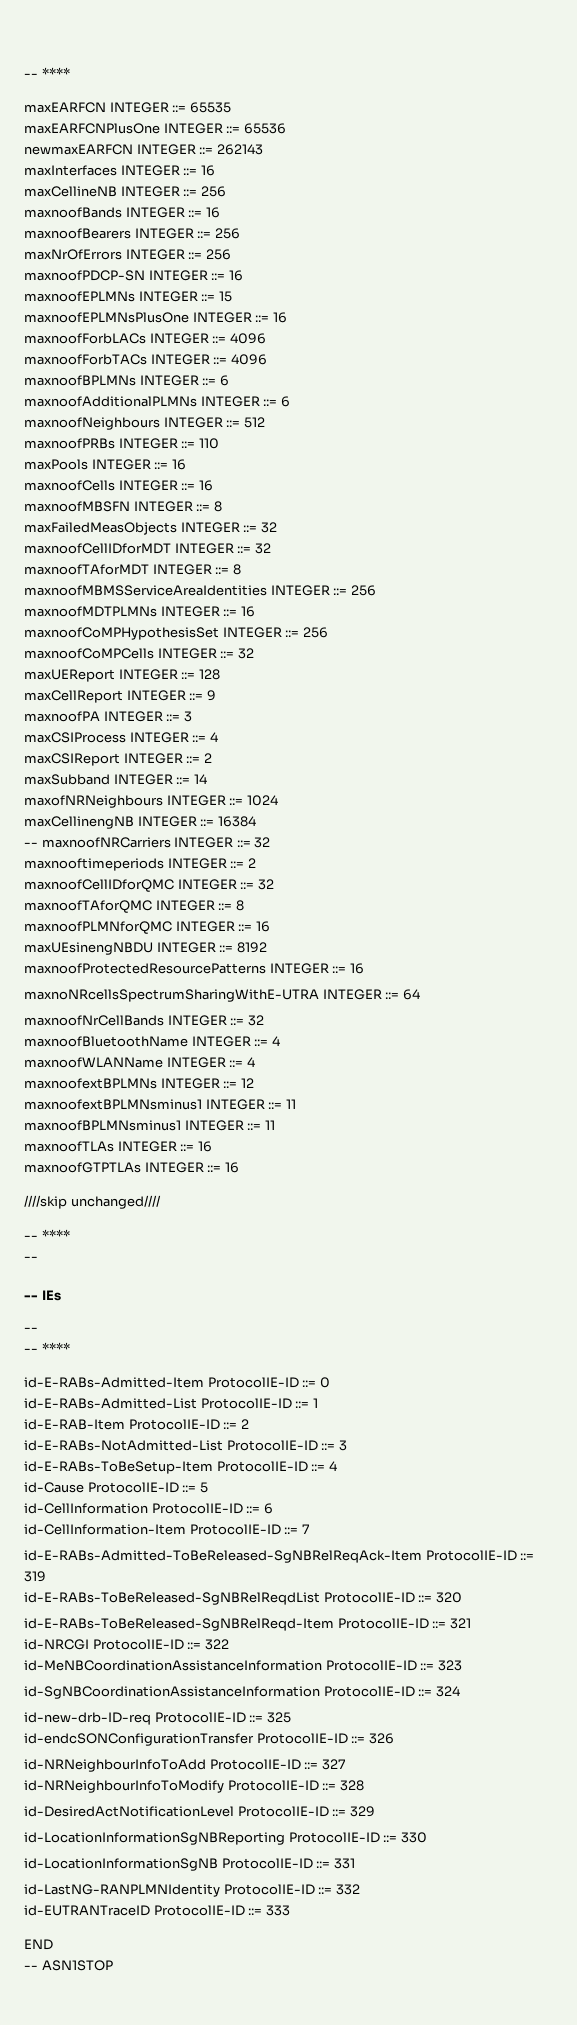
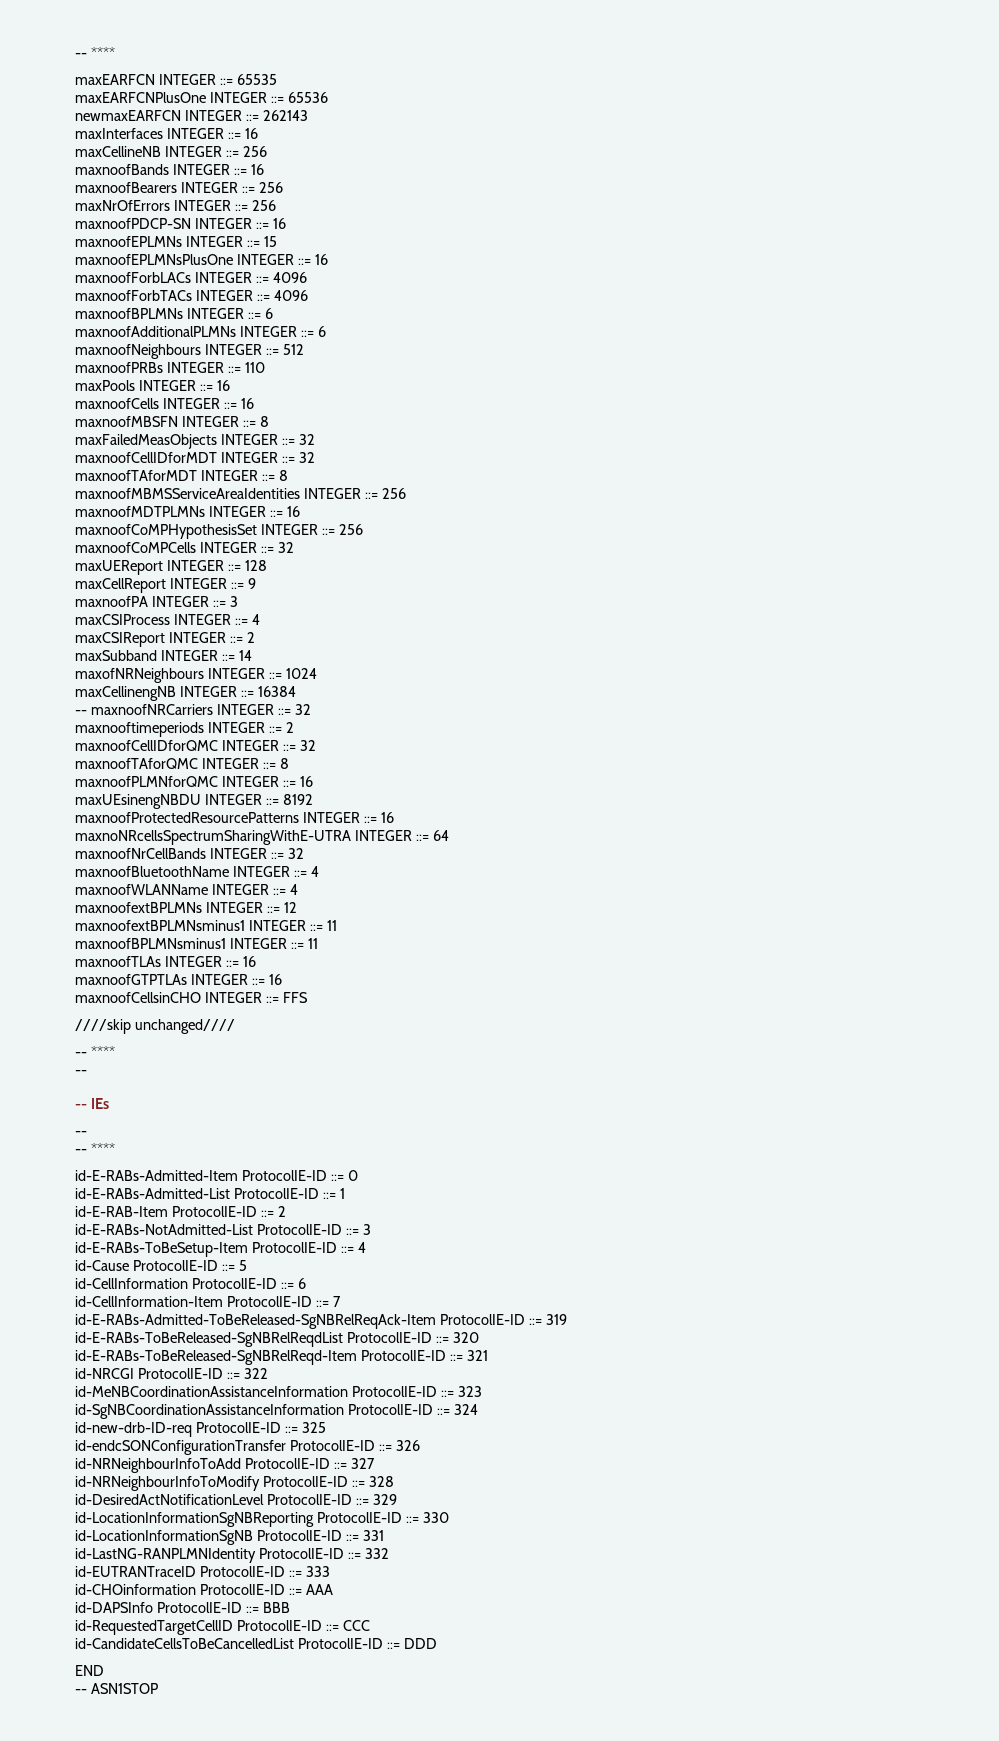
(239, 1167) none -> [75,992,308,1003] // maxnoofCellsinCHO INTEGER ::= FFS
(290, 1910) none -> [75,1584,333,1595] [75,1602,290,1613] [75,1620,370,1635] [75,1638,437,1649] // id-CHOinformation ProtocolIE-ID ::= AAA // id-DAPSInfo ProtocolIE-ID ::= BBB // id-RequestedTargetCellID ProtocolIE-ID ::= CCC // id-CandidateCellsToBeCancelledList ProtocolIE-ID ::= DDD

